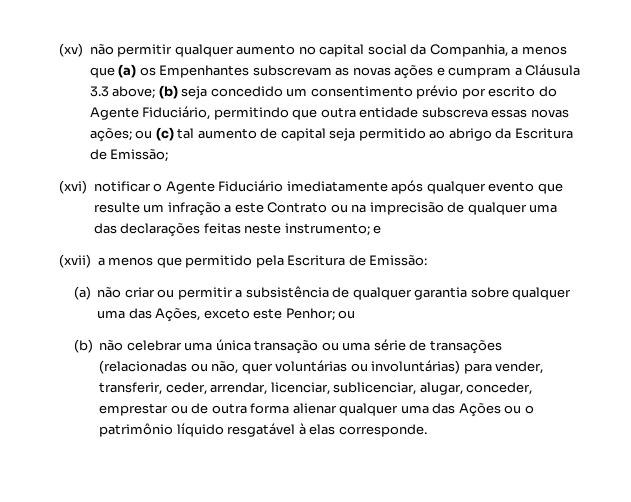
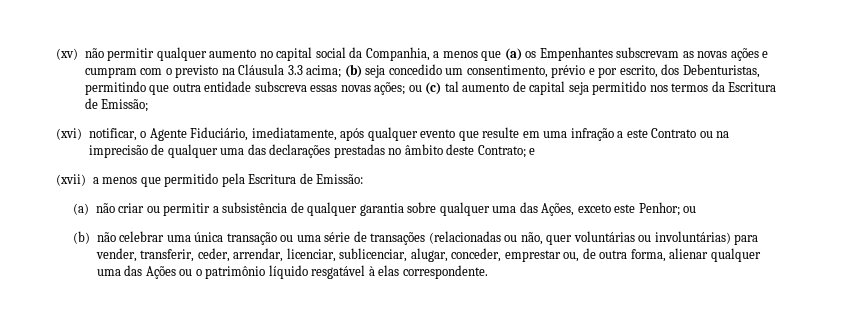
[514,67,522,76] a -> [140,65,235,78] com o previsto na
[112,86,156,99] above; -> [306,65,342,78] acima;
[310,85,557,99] [89,106,211,120] consentimento prévio por escrito do Agente Fiduciário, -> [466,64,760,78] consentimento, prévio e por escrito, dos Debenturistas,
[429,128,492,141] ao abrigo -> [649,83,709,92] nos termos
[93,181,151,192] notificar -> [88,128,137,141] notificar,
[218,180,388,192] Fiduciário imediatamente -> [190,127,337,141] Fiduciário, imediatamente,
[143,204,165,213] um -> [522,131,568,138] em uma
[203,223,370,236] feitas neste instrumento; -> [333,144,526,158] prestadas no âmbito deste Contrato;
[170,405,188,414] ou -> [563,252,580,262] ou,
[250,403,290,414] forma -> [630,249,666,262] forma,
[338,424,427,437] corresponde. -> [402,265,488,279] correspondente.

